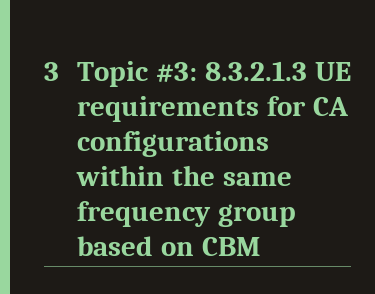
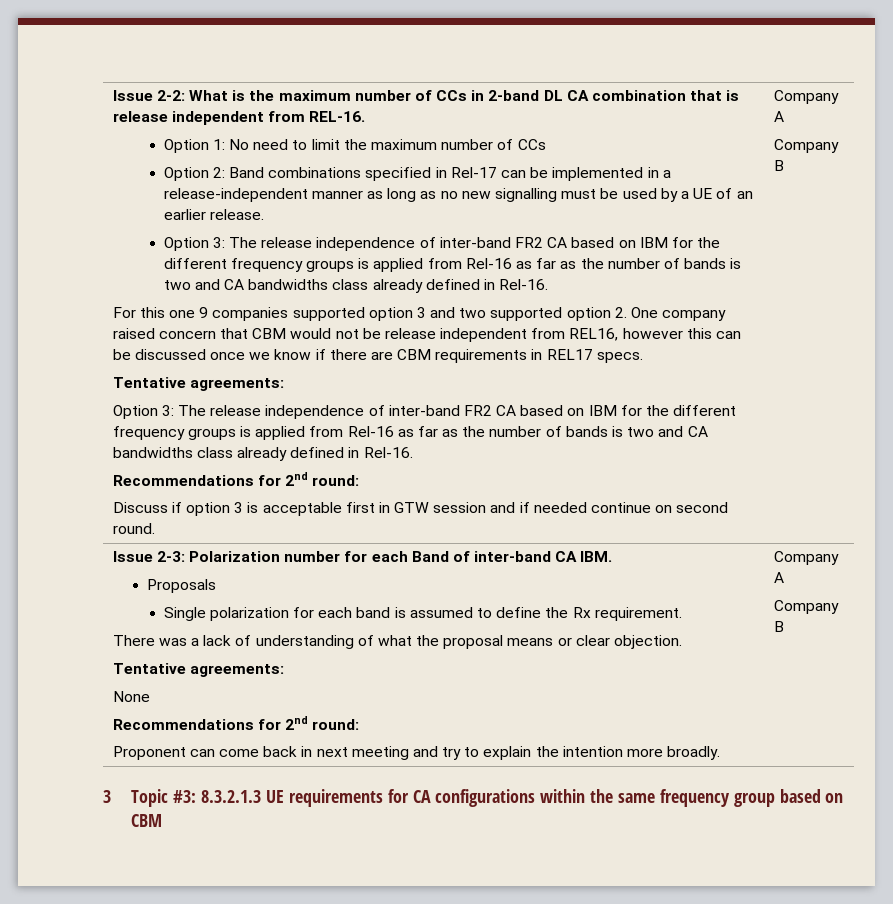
(44, 71) none -> [112,90,740,101] [112,111,366,125] [163,139,546,153] [163,167,671,181] [163,188,753,202] [163,209,264,220] [163,237,721,251] [163,258,742,272] [163,279,549,293] [112,307,727,321] [112,328,742,342] [112,349,643,363] [112,377,284,391] [112,405,737,419] [112,426,708,440] [112,447,413,461] [112,472,360,486] [112,502,729,516] [112,523,155,534] [773,90,839,104] [773,111,784,122] [773,139,839,153] [773,160,784,171] [112,551,613,562] [146,579,216,593] [163,607,682,621] [112,635,683,649] [112,663,284,677] [112,691,150,702] [112,716,360,730] [112,746,721,760] [773,551,839,565] [773,572,784,583] [773,600,839,614] [773,621,784,632] Issue 2-2: What is the maximum number of CCs in 2-band DL CA combination that is release independent from REL-16. // Option 1: No need to limit the maximum number of CCs // Option 2: Band combinations specified in Rel-17 can be implemented in a release-independent manner as long as no new signalling must be used by a UE of an earlier release. // Option 3: The release independence of inter-band FR2 CA based on IBM for the different frequency groups is applied from Rel-16 as far as the number of bands is two and CA bandwidths class already defined in Rel-16. // For this one 9 companies supported option 3 and two supported option 2. One company raised concern that CBM would not be release independent from REL16, however this can be discussed once we know if there are CBM requirements in REL17 specs. // Tentative agreements: // Option 3: The release independence of inter-band FR2 CA based on IBM for the different frequency groups is applied from Rel-16 as far as the number of bands is two and CA bandwidths class already defined in Rel-16. // Recommendations for 2nd round: // Discuss if option 3 is acceptable first in GTW session and if needed continue on second round. | Company A // Company B // Issue 2-3: Polarization number for each Band of inter-band CA IBM. // Proposals // Single polarization for each band is assumed to define the Rx requirement. // There was a lack of understanding of what the proposal means or clear objection. // Tentative agreements: // None // Recommendations for 2nd round: // Proponent can come back in next meeting and try to explain the intention more broadly. | Company A // Company B //

